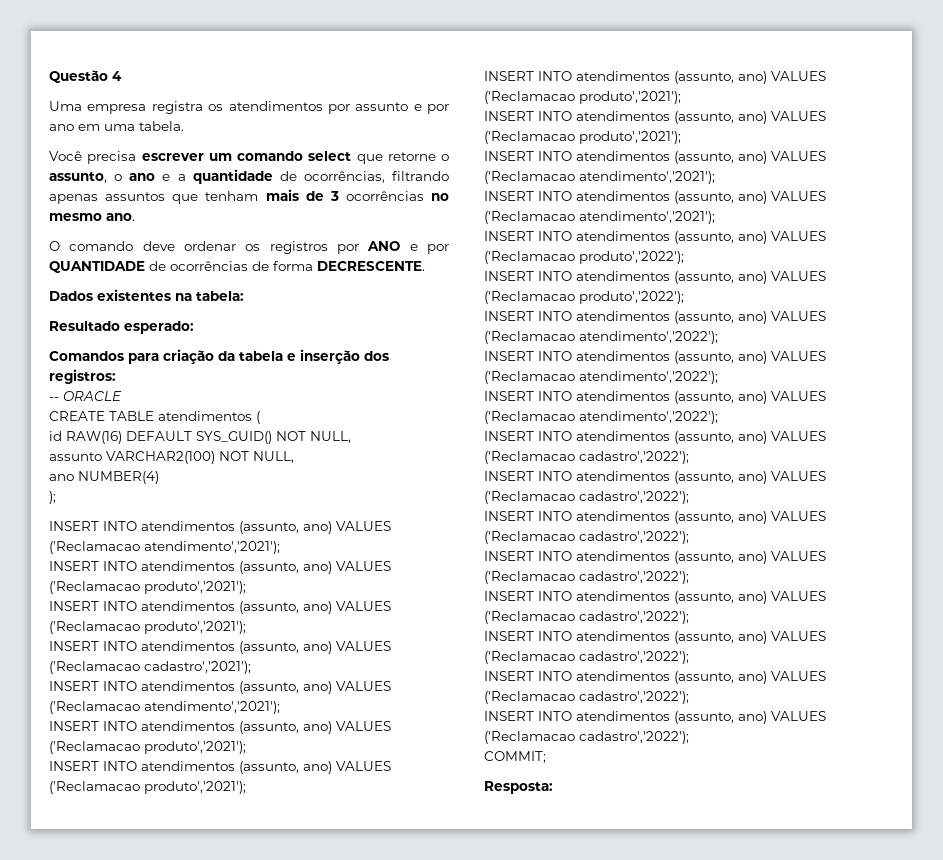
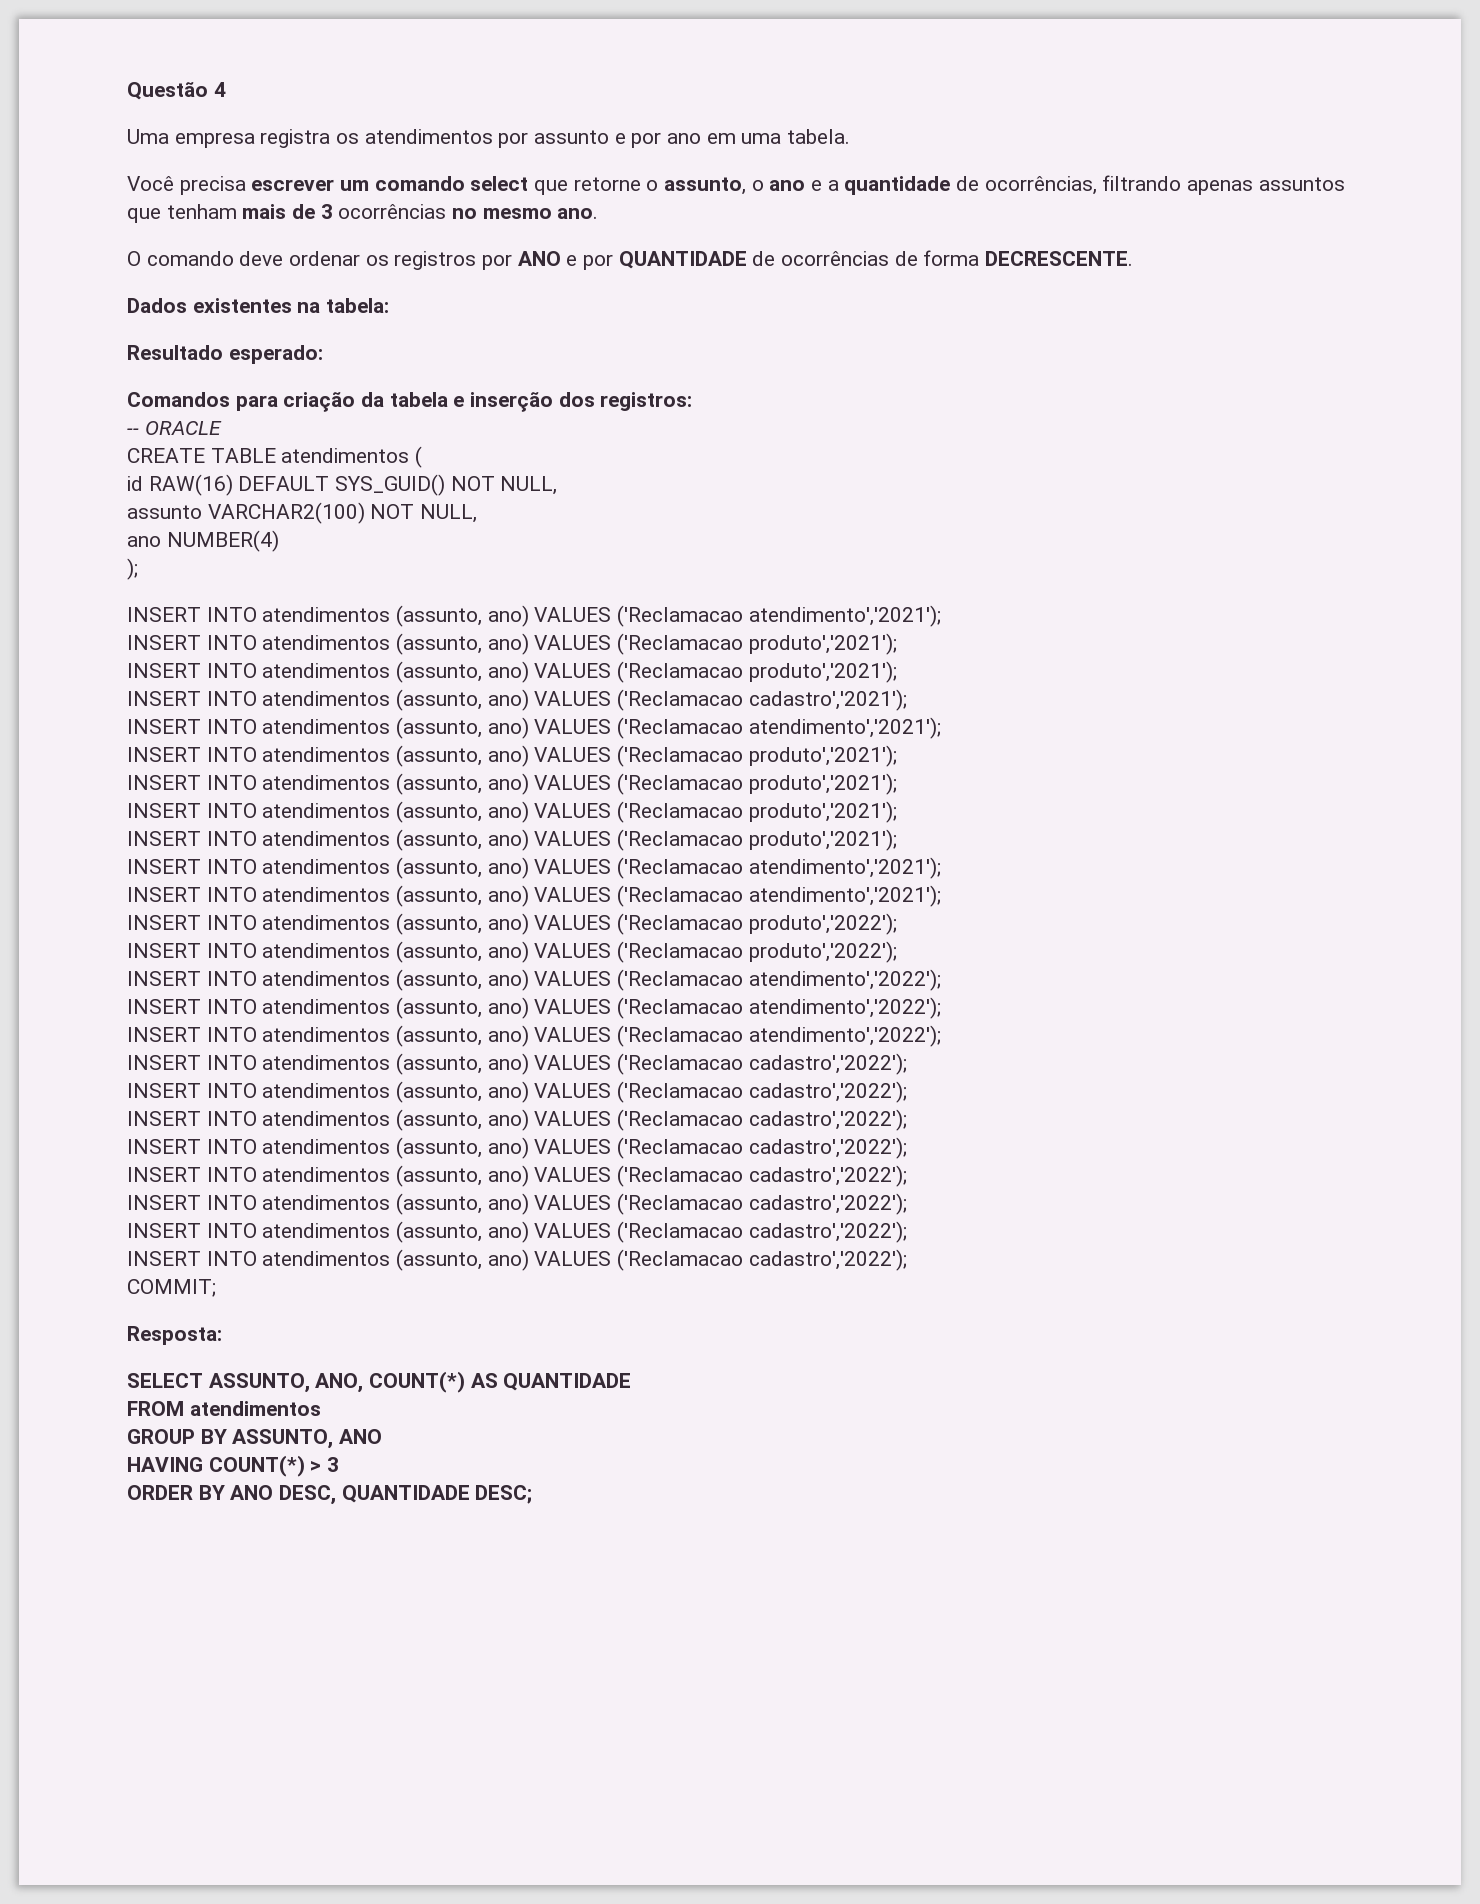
(553, 787) none -> [127,1371,632,1393] [127,1401,321,1416] [127,1429,383,1449] [127,1455,340,1477] [127,1485,533,1505] // SELECT ASSUNTO, ANO, COUNT(*) AS QUANTIDADE // FROM atendimentos // GROUP BY ASSUNTO, ANO // HAVING COUNT(*) > 3 // ORDER BY ANO DESC, QUANTIDADE DESC;

